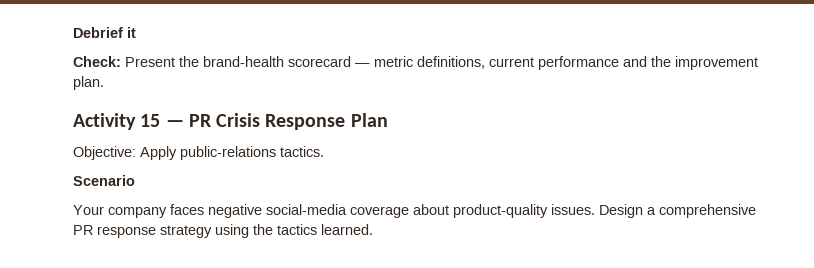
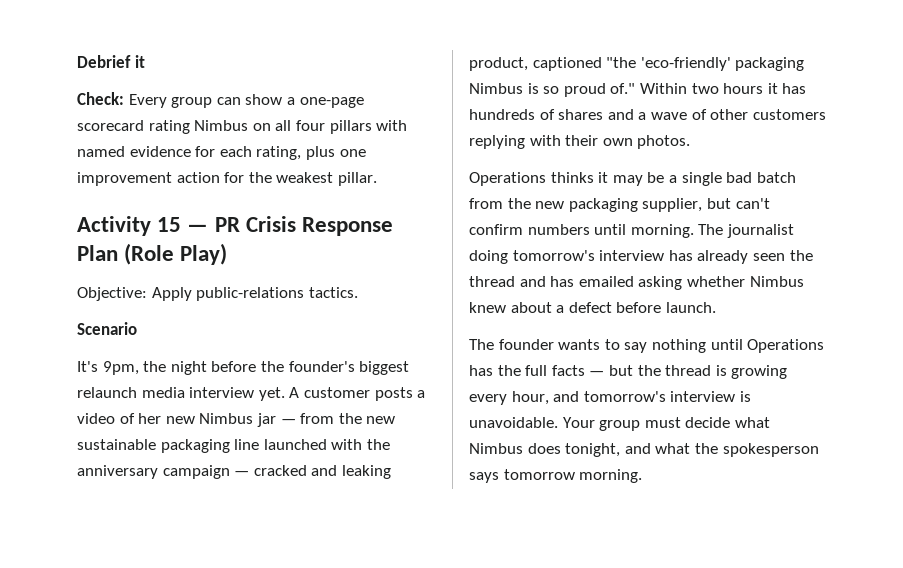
[125,56,758,70] [73,76,104,90] Present the brand-health scorecard — metric definitions, current performance and the improvement plan. -> [128,94,364,108] [77,120,408,134] [77,146,366,160] [77,172,377,186] Every group can show a one-page scorecard rating Nimbus on all four pillars with named evidence for each rating, plus one improvement action for the weakest pillar.
(388, 120) none -> [124,243,228,265] (Role Play)
[73,204,756,218] [73,224,373,238] Your company faces negative social-media coverage about product-quality issues. Design a comprehensive PR response strategy using the tactics learned. -> [77,361,410,375] [77,387,426,401] [77,413,396,427] [77,439,390,453] [77,465,391,479] [469,57,805,71] [469,83,807,97] [469,109,826,120] [469,135,691,149] [469,172,796,186] [469,198,770,212] [469,224,794,238] [469,250,813,264] [469,276,804,290] [469,302,716,313] [469,339,825,353] [469,365,788,379] [469,391,751,405] [469,417,770,431] [469,443,819,457] [469,469,643,483] It's 9pm, the night before the founder's biggest relaunch media interview yet. A customer posts a video of her new Nimbus jar — from the new sustainable packaging line launched with the anniversary campaign — cracked and leaking product, captioned "the 'eco-friendly' packaging Nimbus is so proud of." Within two hours it has hundreds of shares and a wave of other customers replying with their own photos. // Operations thinks it may be a single bad batch from the new packaging supplier, but can't confirm numbers until morning. The journalist doing tomorrow's interview has already seen the thread and has emailed asking whether Nimbus knew about a defect before launch. // The founder wants to say nothing until Operations has the full facts — but the thread is growing every hour, and tomorrow's interview is unavoidable. Your group must decide what Nimbus does tonight, and what the spokesperson says tomorrow morning.

